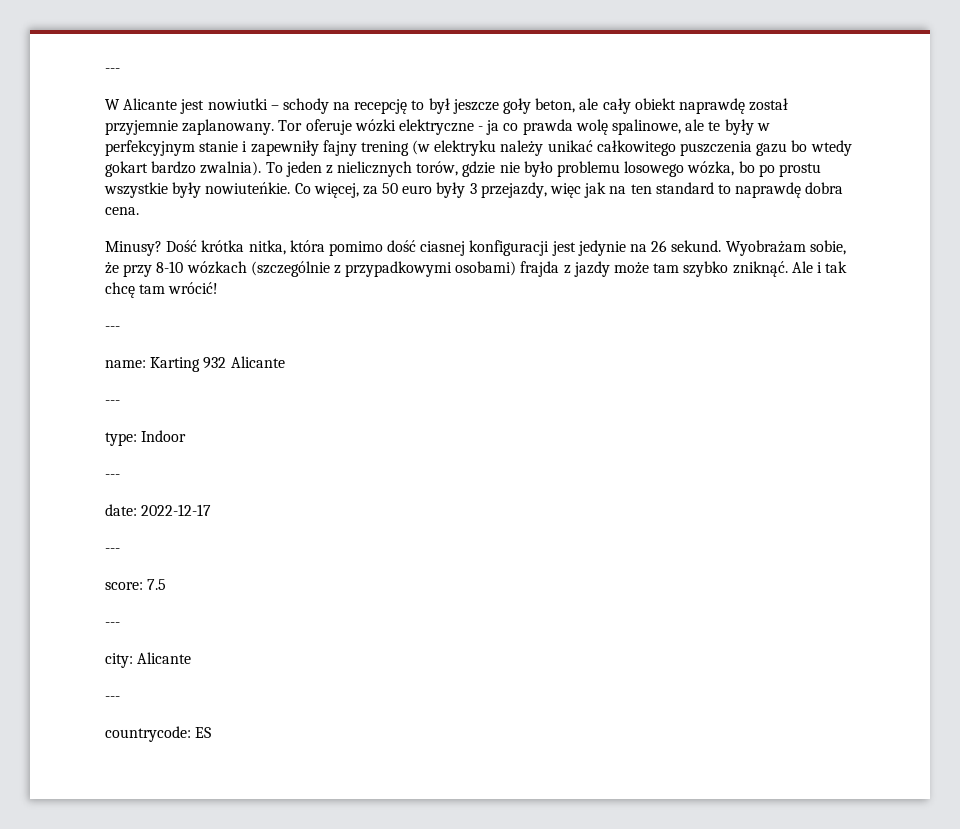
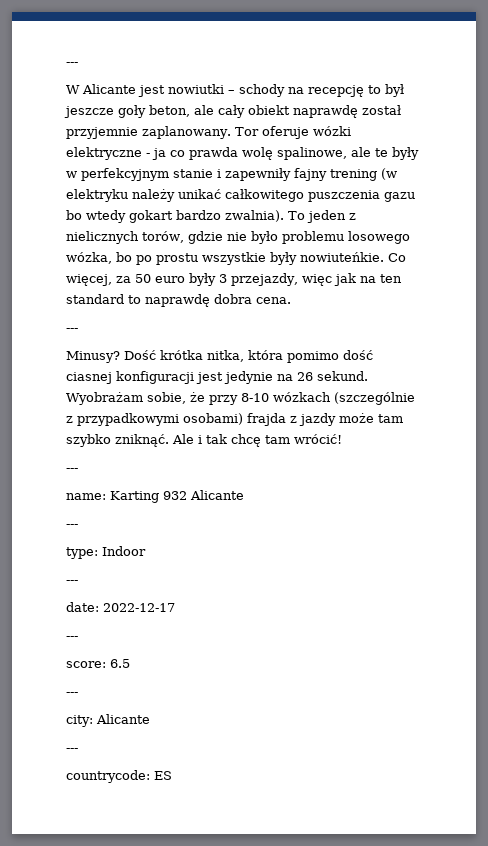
(139, 211) none -> [66,328,78,332] // ---
[147,579,167,590] 7.5 -> [110,659,130,668] 6.5

